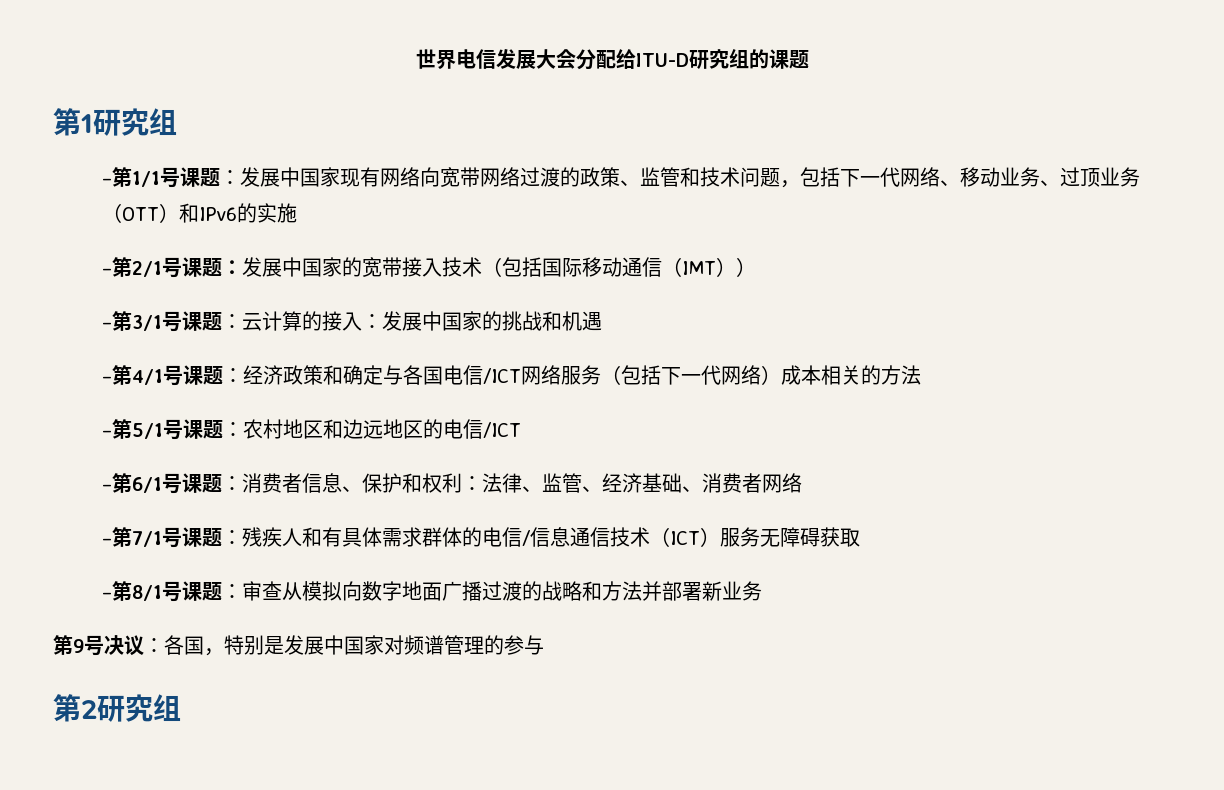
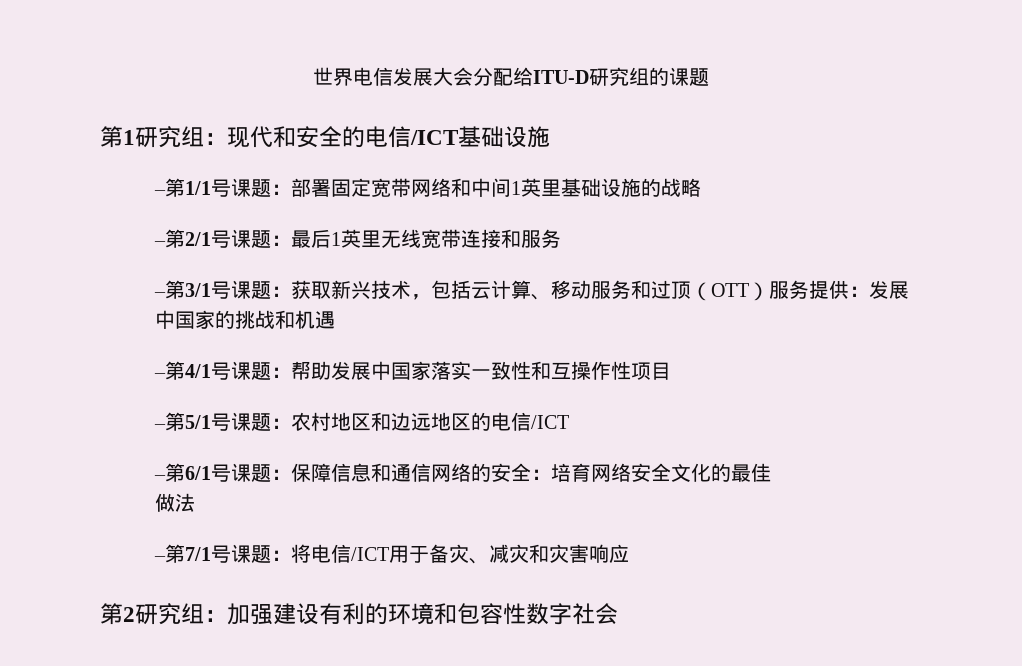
(177, 122) none -> [204,126,550,148] ：现代和安全的电信/ICT基础设施
[240,167,1141,188] [102,203,298,223] 发展中国家现有网络向宽带网络过渡的政策、监管和技术问题，包括下一代网络、移动业务、过顶业务（OTT）和IPv6的实施 -> [290,178,701,197] 部署固定宽带网络和中间1英里基础设施的战略
[242,257,757,277] 发展中国家的宽带接入技术（包括国际移动通信（IMT）） -> [290,229,561,248] 最后1英里无线宽带连接和服务
[242,311,363,331] 云计算的接入 -> [290,280,849,301] 获取新兴技术，包括云计算、移动服务和过顶（OTT）服务提供
[243,365,922,385] 经济政策和确定与各国电信/ICT网络服务（包括下一代网络）成本相关的方法 -> [290,361,671,380] 帮助发展中国家落实一致性和互操作性项目
[242,473,803,493] 消费者信息、保护和权利：法律、监管、经济基础、消费者网络 -> [290,463,771,482] [154,493,195,512] 保障信息和通信网络的安全：培育网络安全文化的最佳 // 做法
[242,527,861,547] [102,581,763,602] [53,635,544,656] [53,694,181,722] 残疾人和有具体需求群体的电信/信息通信技术（ICT）服务无障碍获取 // –第8/1号课题：审查从模拟向数字地面广播过渡的战略和方法并部署新业务 // 第9号决议：各国，特别是发展中国家对频谱管理的参与 // 第2研究组 -> [290,544,629,564] [100,603,618,625] 将电信/ICT用于备灾、减灾和灾害响应 // 第2研究组：加强建设有利的环境和包容性数字社会

